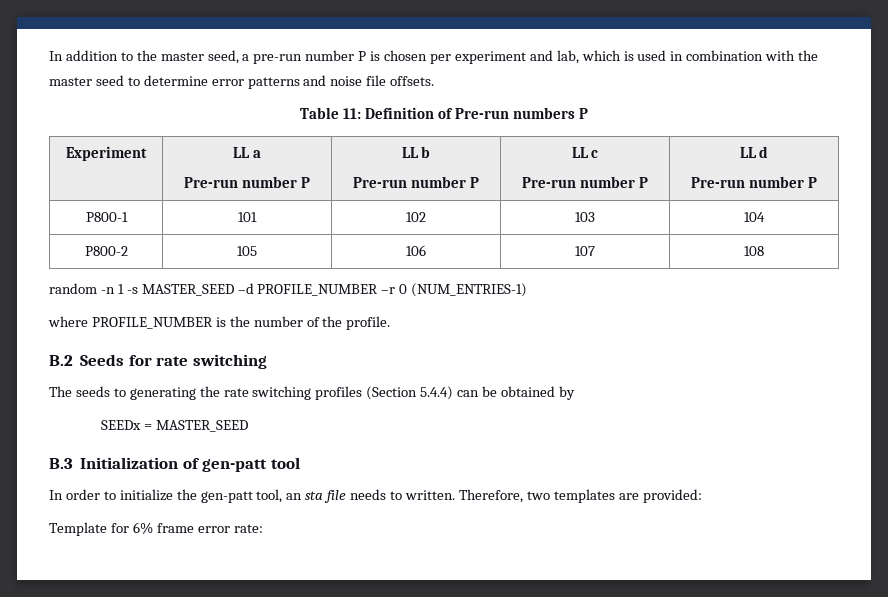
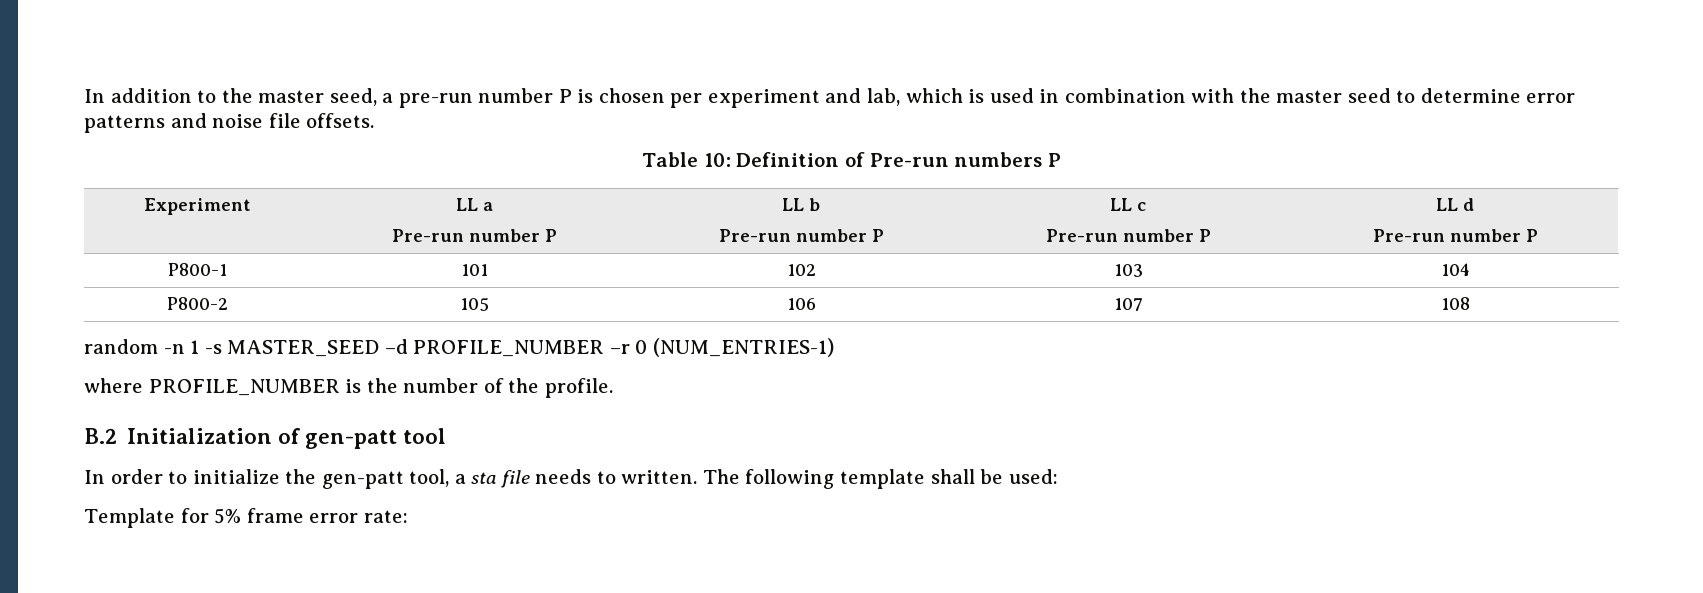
[343,108,362,119] 11: -> [703,153,731,167] 10:
[80,354,268,369] [49,386,575,400] [101,420,249,432] [49,458,73,469] Seeds for rate switching // The seeds to generating the rate switching profiles (Section 5.4.4) can be obtained by // SEEDx = MASTER_SEED // B.3 -> (117, 436) none
[286,493,303,500] an -> [454,474,466,484] a
[458,489,702,503] Therefore, two templates are provided: -> [702,469,1058,489] The following template shall be used:
[132,522,153,534] 6% -> [214,508,242,524] 5%

